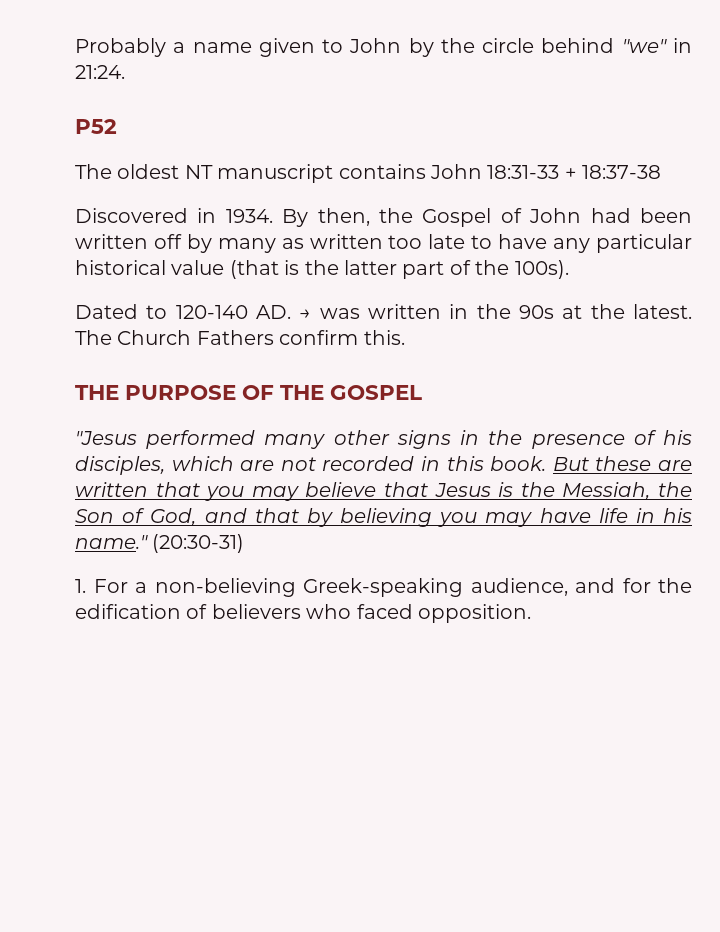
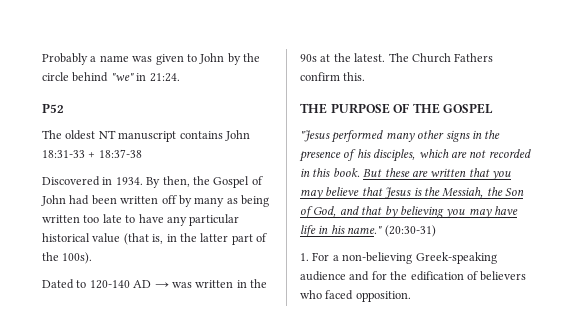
(252, 47) none -> [132,56,153,62] was
(304, 243) none -> [241,195,269,207] being
[284,260,300,275] is -> [152,234,177,244] is, in
[256,305,291,319] AD. -> [133,280,152,288] AD
[470,578,568,596] audience, -> [300,271,346,281] audience

